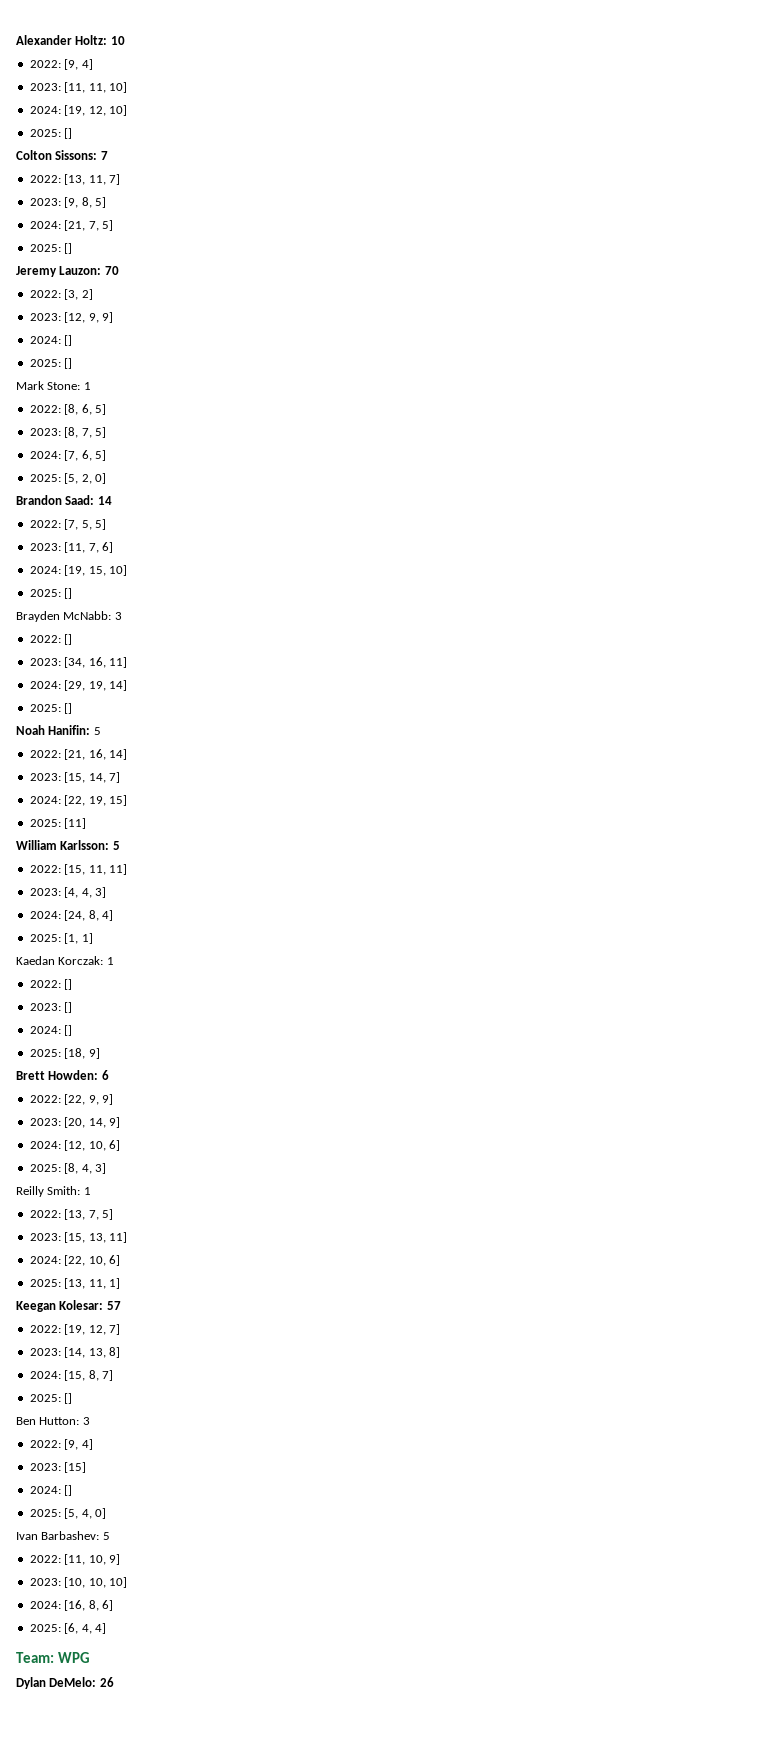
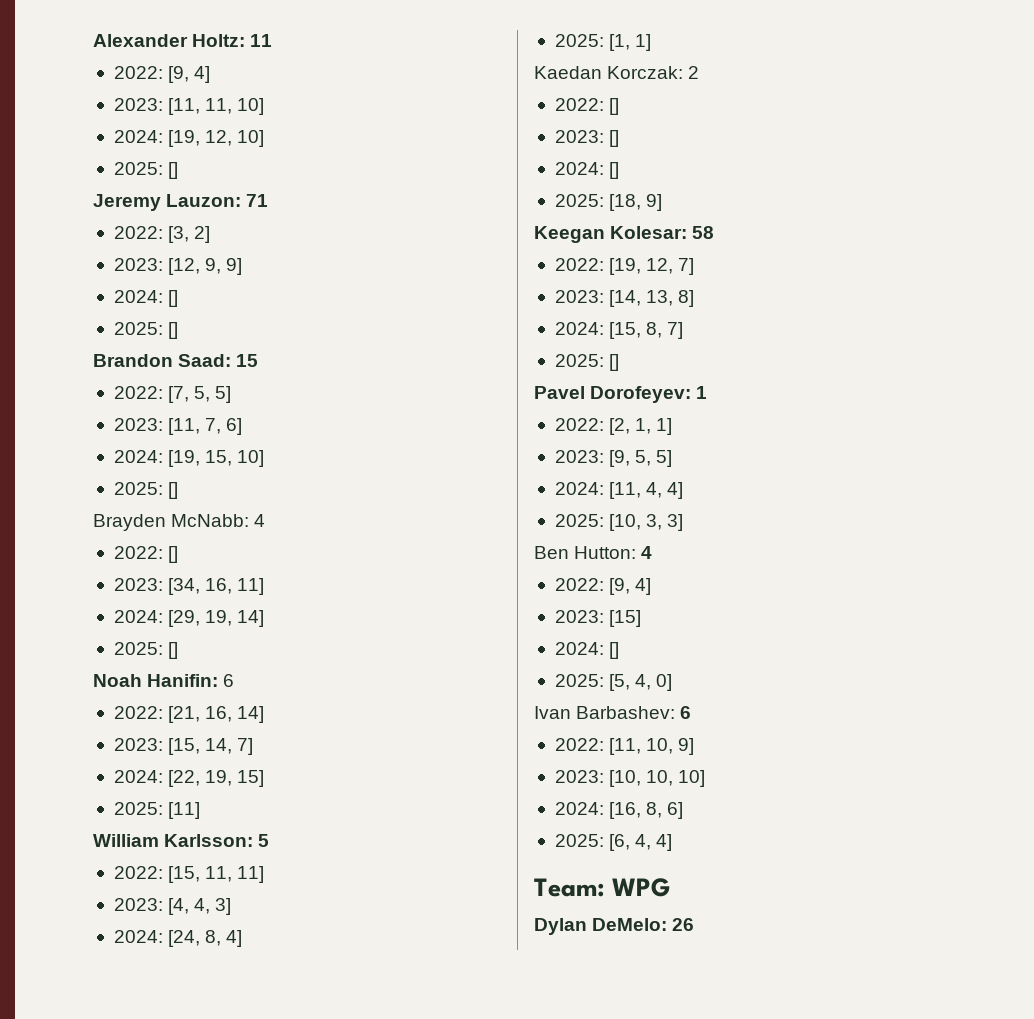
[110,36,125,45] 10 -> [250,34,273,47] 11
[16,150,108,160] [29,174,120,185] [29,197,106,208] [29,220,113,231] [29,243,73,254] // Colton Sissons: 7 // 2022: [13, 11, 7] // 2023: [9, 8, 5] // 2024: [21, 7, 5] // 2025: [] -> (179, 170) none
[104,266,119,275] 70 -> [246,194,269,207] 71
[16,381,91,390] [29,404,106,415] [29,427,106,438] [29,450,106,461] [29,473,106,484] // Mark Stone: 1 // 2022: [8, 6, 5] // 2023: [8, 7, 5] // 2024: [7, 6, 5] // 2025: [5, 2, 0] -> (179, 330) none
[97,496,112,505] 14 -> [236,354,259,367] 15
[114,612,122,620] 3 -> [254,514,266,527] 4
[93,727,101,735] 5 -> [223,674,235,687] 6
[106,957,114,965] 1 -> [688,66,700,79] 2
[16,1070,109,1080] [29,1094,113,1105] [29,1117,120,1128] [29,1140,120,1151] [29,1163,106,1174] [16,1186,91,1197] [29,1209,113,1220] [29,1232,127,1243] [29,1255,120,1266] [29,1278,120,1289] // Brett Howden: 6 // 2022: [22, 9, 9] // 2023: [20, 14, 9] // 2024: [12, 10, 6] // 2025: [8, 4, 3] // Reilly Smith: 1 // 2022: [13, 7, 5] // 2023: [15, 13, 11] // 2024: [22, 10, 6] // 2025: [13, 11, 1] -> (663, 202) none
[106,1301,121,1310] 57 -> [692,226,715,239] 58
(73, 1398) none -> [534,386,708,403] [554,418,673,435] [554,450,673,467] [554,482,684,499] [554,514,684,531] // Pavel Dorofeyev: 1 // 2022: [2, 1, 1] // 2023: [9, 5, 5] // 2024: [11, 4, 4] // 2025: [10, 3, 3]
[82,1417,90,1425] 3 -> [641,546,653,559] 4
[102,1532,110,1540] 5 -> [680,706,692,719] 6

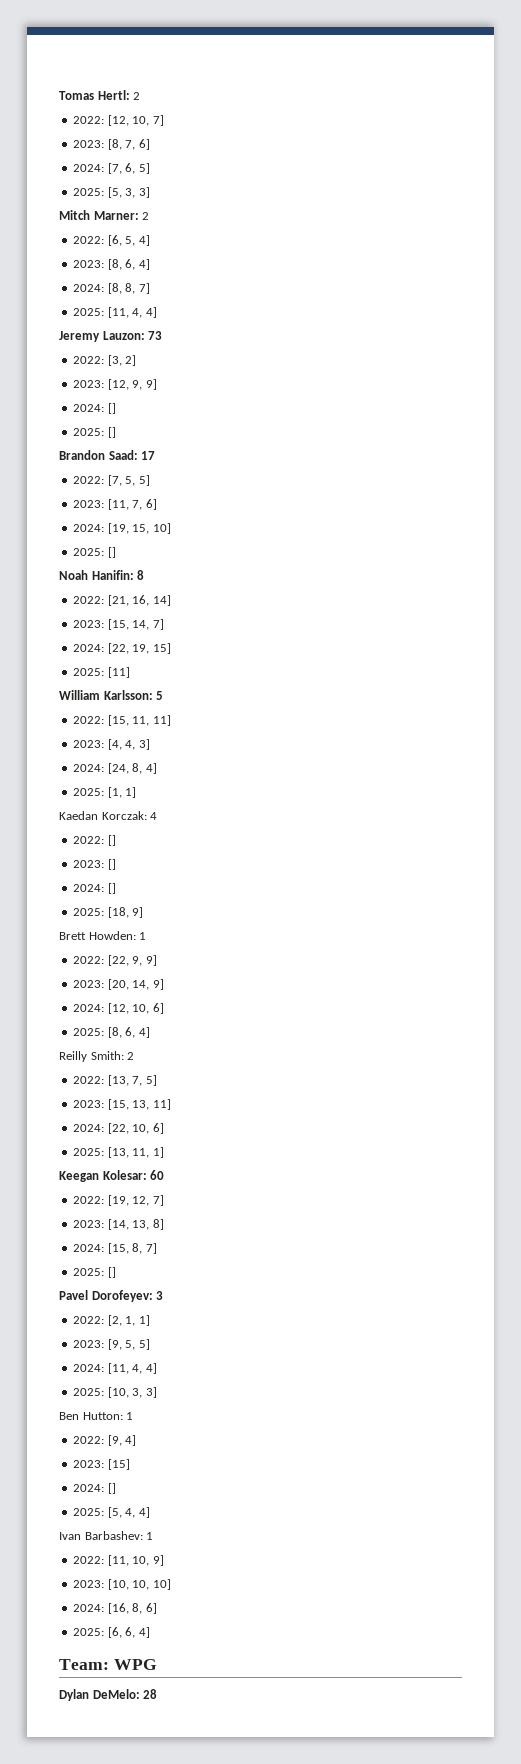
[93,34,273,47] [113,66,211,83] [113,98,265,115] [113,130,265,147] [113,162,179,179] Alexander Holtz: 11 // 2022: [9, 4] // 2023: [11, 11, 10] // 2024: [19, 12, 10] // 2025: [] -> [59,90,141,100] [73,115,164,126] [73,139,150,150] [73,163,150,174] [73,187,150,198] [59,210,150,220] [73,235,150,246] [73,259,150,270] [73,283,150,294] [73,307,157,318] Tomas Hertl: 2 // 2022: [12, 10, 7] // 2023: [8, 7, 6] // 2024: [7, 6, 5] // 2025: [5, 3, 3] // Mitch Marner: 2 // 2022: [6, 5, 4] // 2023: [8, 6, 4] // 2024: [8, 8, 7] // 2025: [11, 4, 4]
[246,194,269,207] 71 -> [148,331,163,340] 73
[236,354,259,367] 15 -> [141,451,156,460] 17
[93,514,266,531] [113,546,179,563] [113,578,265,595] [113,610,265,627] [113,642,179,659] // Brayden McNabb: 4 // 2022: [] // 2023: [34, 16, 11] // 2024: [29, 19, 14] // 2025: [] -> (116, 552) none
[223,674,235,687] 6 -> [137,570,145,580] 8
[688,66,700,79] 2 -> [150,812,158,820] 4
(663, 202) none -> [59,931,147,940] [73,955,157,966] [73,979,164,990] [73,1003,164,1014] [73,1027,150,1038] [59,1051,135,1062] [73,1075,157,1086] [73,1099,171,1110] [73,1123,164,1134] [73,1147,164,1158] // Brett Howden: 1 // 2022: [22, 9, 9] // 2023: [20, 14, 9] // 2024: [12, 10, 6] // 2025: [8, 6, 4] // Reilly Smith: 2 // 2022: [13, 7, 5] // 2023: [15, 13, 11] // 2024: [22, 10, 6] // 2025: [13, 11, 1]
[692,226,715,239] 58 -> [150,1170,165,1180] 60
[696,386,708,399] 1 -> [156,1291,164,1300] 3
[641,546,653,559] 4 -> [126,1412,134,1420] 1
[656,674,673,691] 0] -> [138,1507,150,1518] 4]
[680,706,692,719] 6 -> [146,1532,154,1540] 1
[635,834,652,850] 4, -> [125,1627,136,1638] 6,
[672,918,695,931] 26 -> [143,1689,158,1699] 28

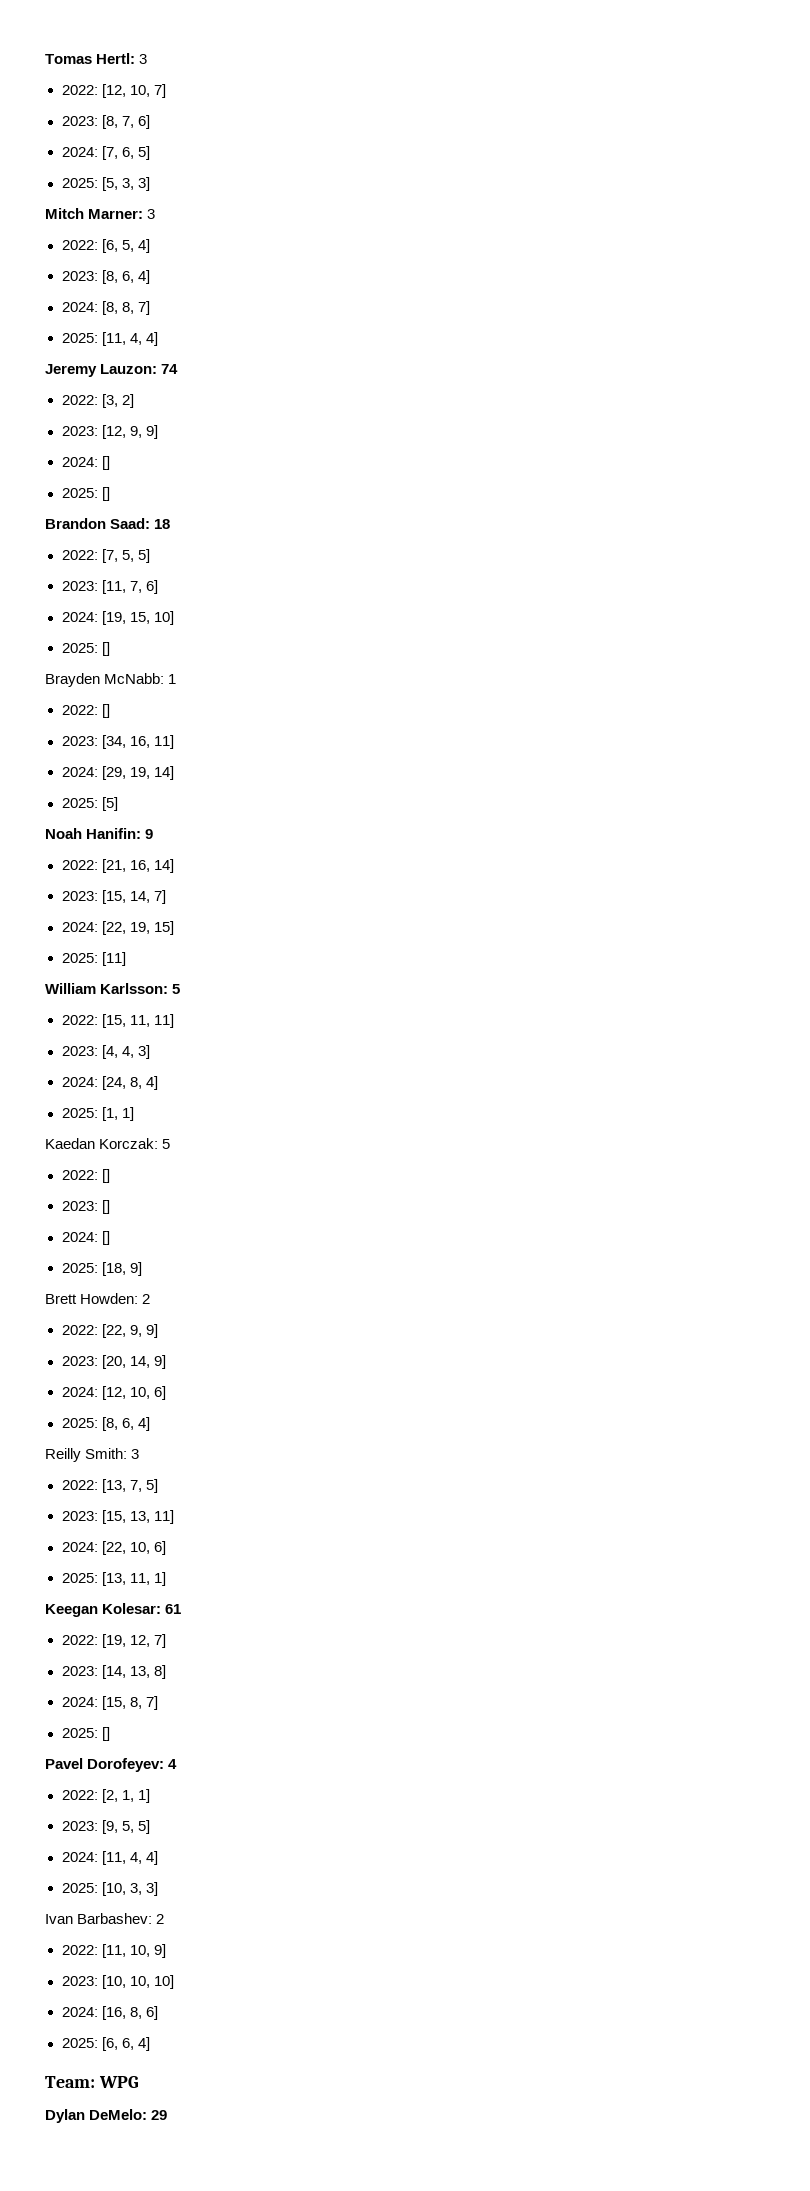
[133,92,141,100] 2 -> [139,54,148,64] 3
[142,212,150,220] 2 -> [147,209,156,219] 3
[148,331,163,340] 73 -> [161,364,179,374] 74
[141,451,156,460] 17 -> [154,519,171,529] 18
(116, 552) none -> [45,673,177,687] [61,704,110,718] [61,735,174,749] [61,766,174,780] [61,797,118,811] // Brayden McNabb: 1 // 2022: [] // 2023: [34, 16, 11] // 2024: [29, 19, 14] // 2025: [5]
[137,570,145,580] 8 -> [145,829,154,839] 9
[150,812,158,820] 4 -> [162,1139,171,1149] 5
[139,932,147,940] 1 -> [142,1294,151,1304] 2
[127,1052,135,1060] 2 -> [131,1449,140,1459] 3
[150,1170,165,1180] 60 -> [165,1604,182,1614] 61
[156,1291,164,1300] 3 -> [168,1759,178,1769] 4
[59,1412,134,1420] [73,1435,137,1446] [73,1459,130,1470] [73,1483,116,1494] [73,1507,150,1518] // Ben Hutton: 1 // 2022: [9, 4] // 2023: [15] // 2024: [] // 2025: [5, 4, 4] -> (158, 1889) none
[146,1532,154,1540] 1 -> [156,1914,165,1924] 2
[143,1689,158,1699] 28 -> [151,2110,168,2120] 29

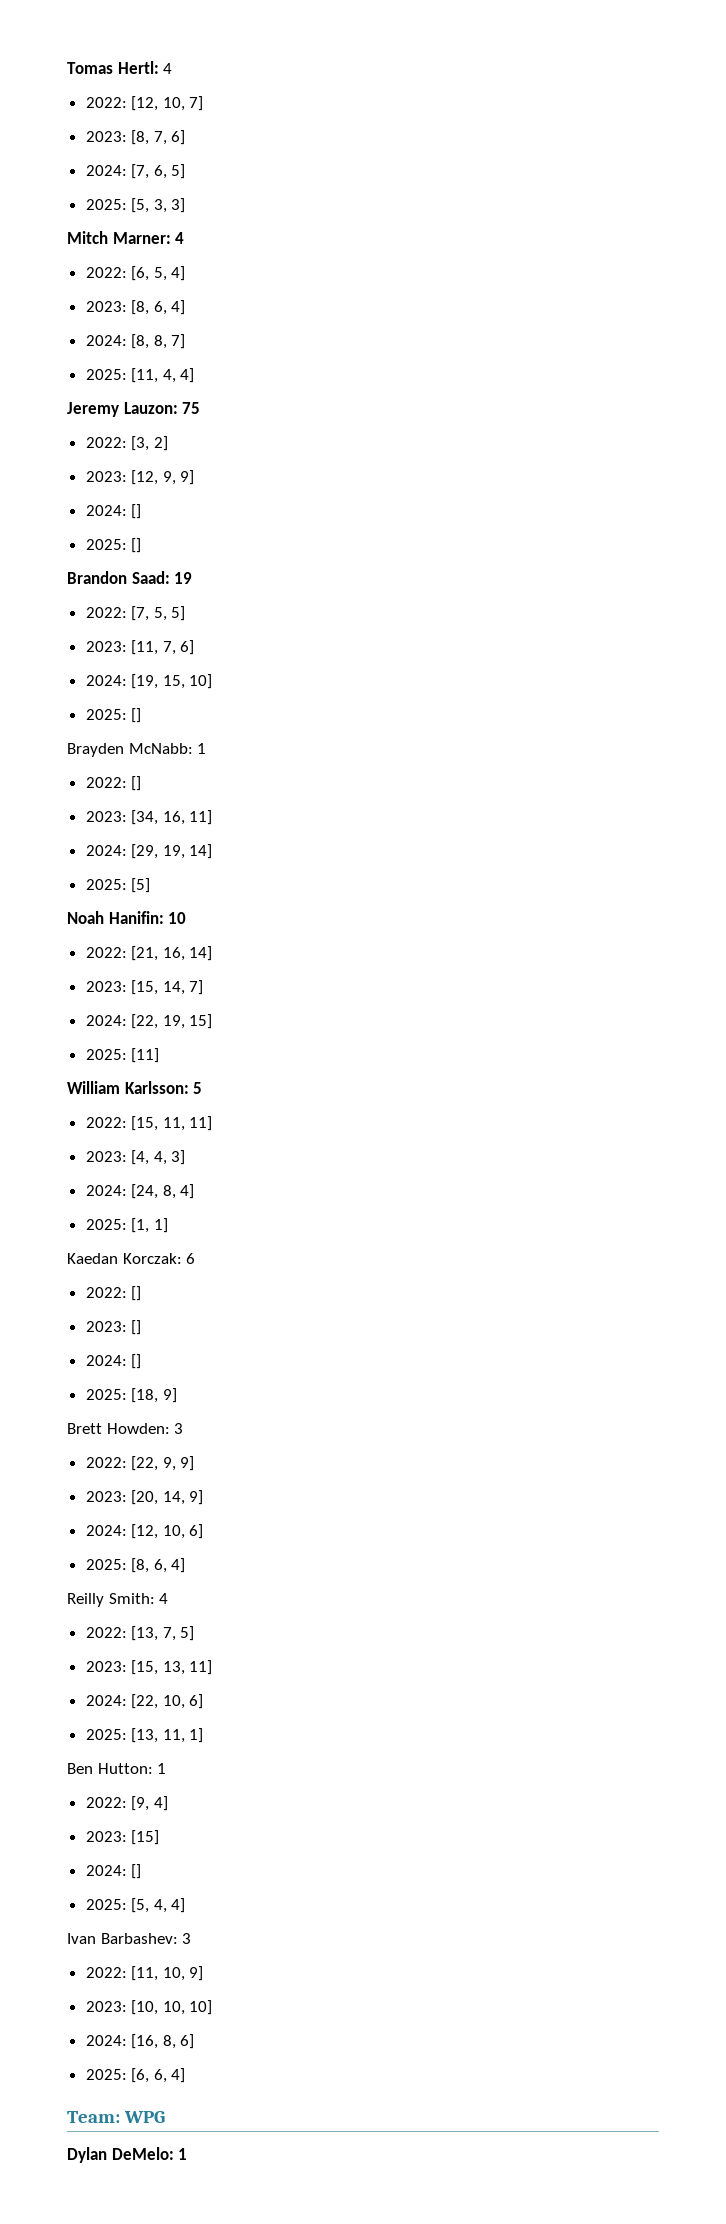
[139,54,148,64] 3 -> [163,63,173,74] 4
[147,209,156,219] 3 -> [175,232,185,244] 4
[161,364,179,374] 74 -> [182,402,201,414] 75
[154,519,171,529] 18 -> [174,572,193,584] 19
[145,829,154,839] 9 -> [168,912,187,924] 10
[162,1139,171,1149] 5 -> [186,1253,196,1264] 6
[142,1294,151,1304] 2 -> [174,1423,184,1434] 3
[131,1449,140,1459] 3 -> [159,1593,169,1604] 4
[45,1603,182,1617] [61,1634,166,1648] [61,1665,166,1679] [61,1696,158,1710] [61,1727,110,1741] [45,1758,178,1772] [61,1789,150,1803] [61,1820,150,1834] [61,1851,158,1865] [61,1882,158,1896] Keegan Kolesar: 61 // 2022: [19, 12, 7] // 2023: [14, 13, 8] // 2024: [15, 8, 7] // 2025: [] // Pavel Dorofeyev: 4 // 2022: [2, 1, 1] // 2023: [9, 5, 5] // 2024: [11, 4, 4] // 2025: [10, 3, 3] -> [67,1763,167,1774] [85,1796,168,1811] [85,1830,160,1845] [85,1864,142,1879] [85,1898,186,1913] Ben Hutton: 1 // 2022: [9, 4] // 2023: [15] // 2024: [] // 2025: [5, 4, 4]
[156,1914,165,1924] 2 -> [182,1933,192,1944] 3
[151,2110,168,2120] 29 -> [178,2148,188,2160] 1

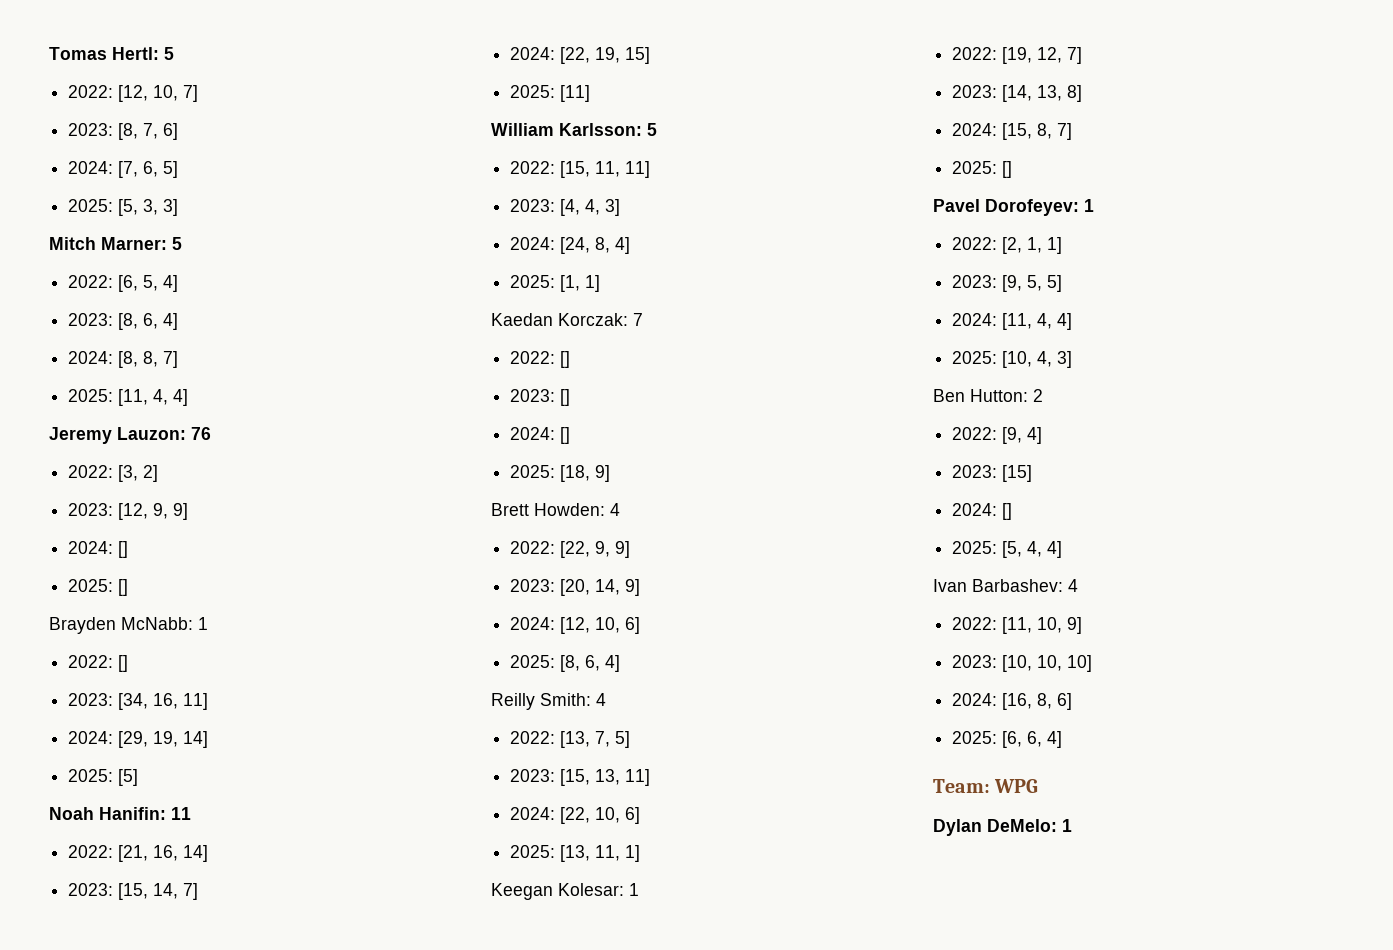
[163,63,173,74] 4 -> [164,47,174,60] 5
[175,232,185,244] 4 -> [172,237,182,250] 5
[182,402,201,414] 75 -> [191,427,211,440] 76
[67,571,193,584] [85,606,186,621] [85,640,195,655] [85,674,213,689] [85,708,142,723] // Brandon Saad: 19 // 2022: [7, 5, 5] // 2023: [11, 7, 6] // 2024: [19, 15, 10] // 2025: [] -> (129, 587) none
[168,912,187,924] 10 -> [171,807,191,820] 11
[186,1253,196,1264] 6 -> [633,313,643,326] 7
[174,1423,184,1434] 3 -> [610,503,620,516] 4
(204, 1735) none -> [491,883,639,900] [952,47,1083,64] [952,85,1083,102] [952,123,1073,140] [952,161,1013,178] [933,199,1094,216] [952,237,1063,254] [952,275,1063,292] [952,313,1073,330] [952,351,1073,368] // Keegan Kolesar: 1 // 2022: [19, 12, 7] // 2023: [14, 13, 8] // 2024: [15, 8, 7] // 2025: [] // Pavel Dorofeyev: 1 // 2022: [2, 1, 1] // 2023: [9, 5, 5] // 2024: [11, 4, 4] // 2025: [10, 4, 3]
[157,1763,167,1774] 1 -> [1033,389,1043,402] 2
[182,1933,192,1944] 3 -> [1068,579,1078,592] 4

